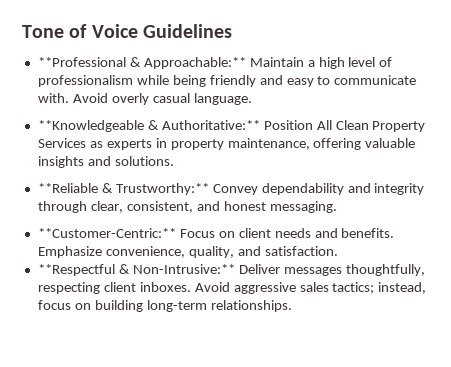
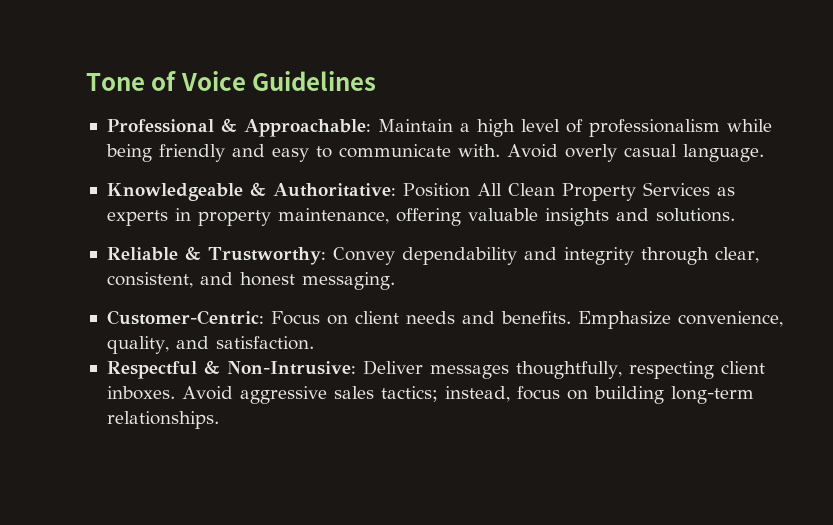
[37,57,246,69] **Professional & Approachable:** -> [106,118,371,137] Professional & Approachable:
[37,120,260,132] **Knowledgeable & Authoritative:** -> [106,182,396,201] Knowledgeable & Authoritative:
[37,183,209,195] **Reliable & Trustworthy:** -> [106,246,326,265] Reliable & Trustworthy:
[37,228,176,238] **Customer-Centric:** -> [106,310,264,325] Customer-Centric:
[37,264,235,276] **Respectful & Non-Intrusive:** -> [106,360,356,379] Respectful & Non-Intrusive:

